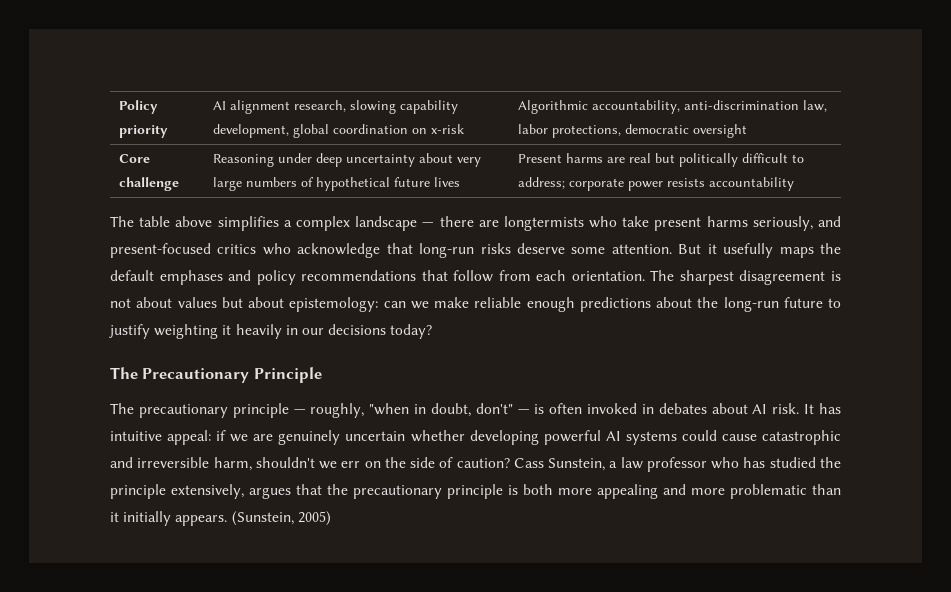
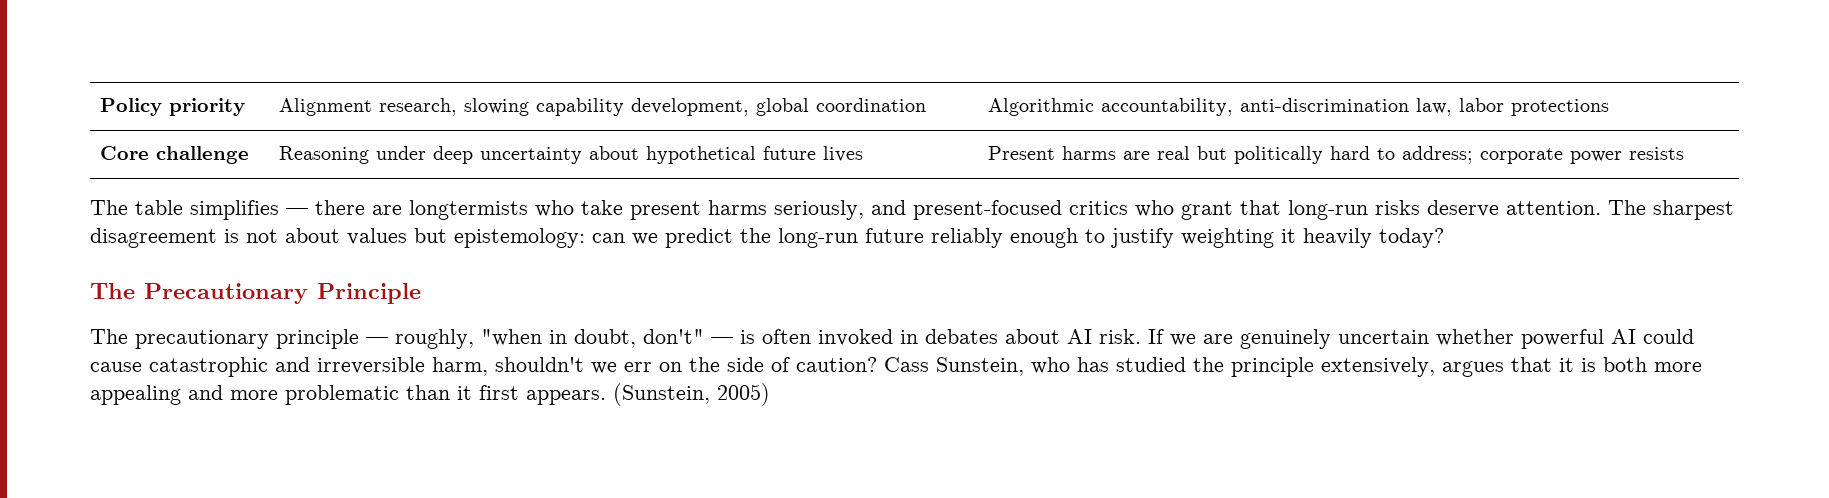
[212,100,290,114] AI alignment -> [278,98,372,116] Alignment
[411,124,464,134] on x-risk -> (926, 105) none
[551,124,747,138] protections, democratic oversight -> [1510,99,1609,116] protections
[456,157,481,167] [212,177,314,191] very large numbers of -> (639, 153) none
[741,153,788,163] difficult -> [1329,146,1370,160] hard
[708,177,794,191] accountability -> (1684, 153) none
[175,216,418,231] above simplifies a complex landscape -> [190,200,279,220] simplifies
[297,243,381,258] acknowledge -> [1181,201,1233,220] grant
[571,243,842,258] [110,270,645,285] some attention. But it usefully maps the default emphases and policy recommendations that follow from each orientation. -> [1506,201,1601,215] attention.
[248,297,284,308] about -> (447, 235) none
[434,297,692,312] make reliable enough predictions about -> [665,228,733,248] predict
(823, 302) none -> [931,228,1078,248] reliably enough
[285,324,387,335] in our decisions -> (1372, 238) none
[804,403,842,414] [110,430,227,445] It has intuitive appeal: if -> [1148,329,1164,344] If
[469,430,539,445] developing -> (1514, 337) none
[625,431,677,445] systems -> (1636, 336) none
[609,457,707,472] a law professor -> (1024, 366) none
[327,484,503,499] the precautionary principle -> [1559,358,1574,372] it
[123,511,172,526] initially -> [479,385,519,400] first

